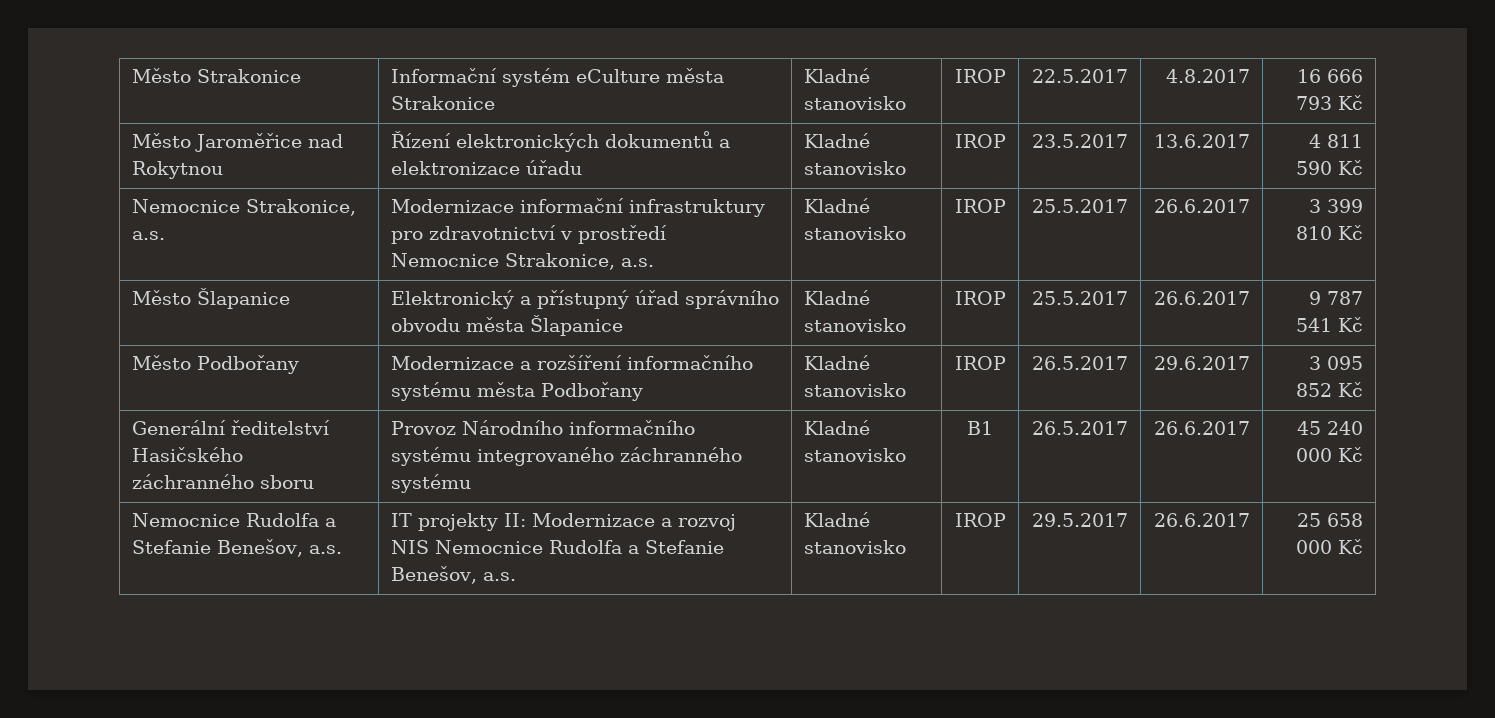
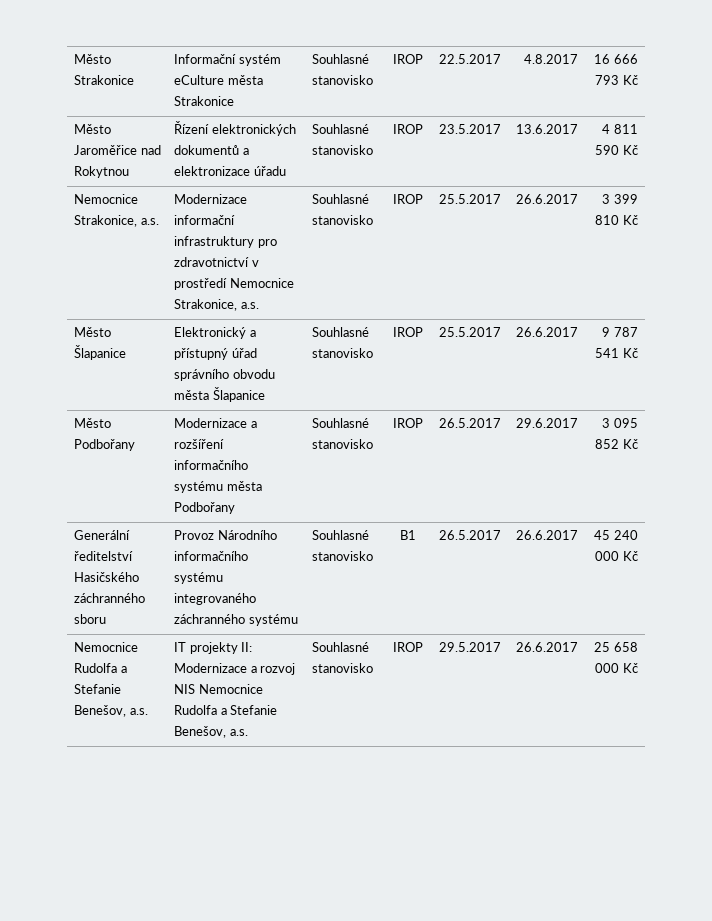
[803,68,870,83] Kladné -> [312,54,370,64] Souhlasné
[803,133,870,148] Kladné -> [312,124,370,134] Souhlasné
[803,198,870,213] Kladné -> [312,194,370,204] Souhlasné
[803,290,870,305] Kladné -> [312,327,370,337] Souhlasné
[803,355,870,370] Kladné -> [312,418,370,428] Souhlasné
[803,420,870,435] Kladné -> [312,530,370,540] Souhlasné
[803,512,870,527] Kladné -> [312,642,370,652] Souhlasné

